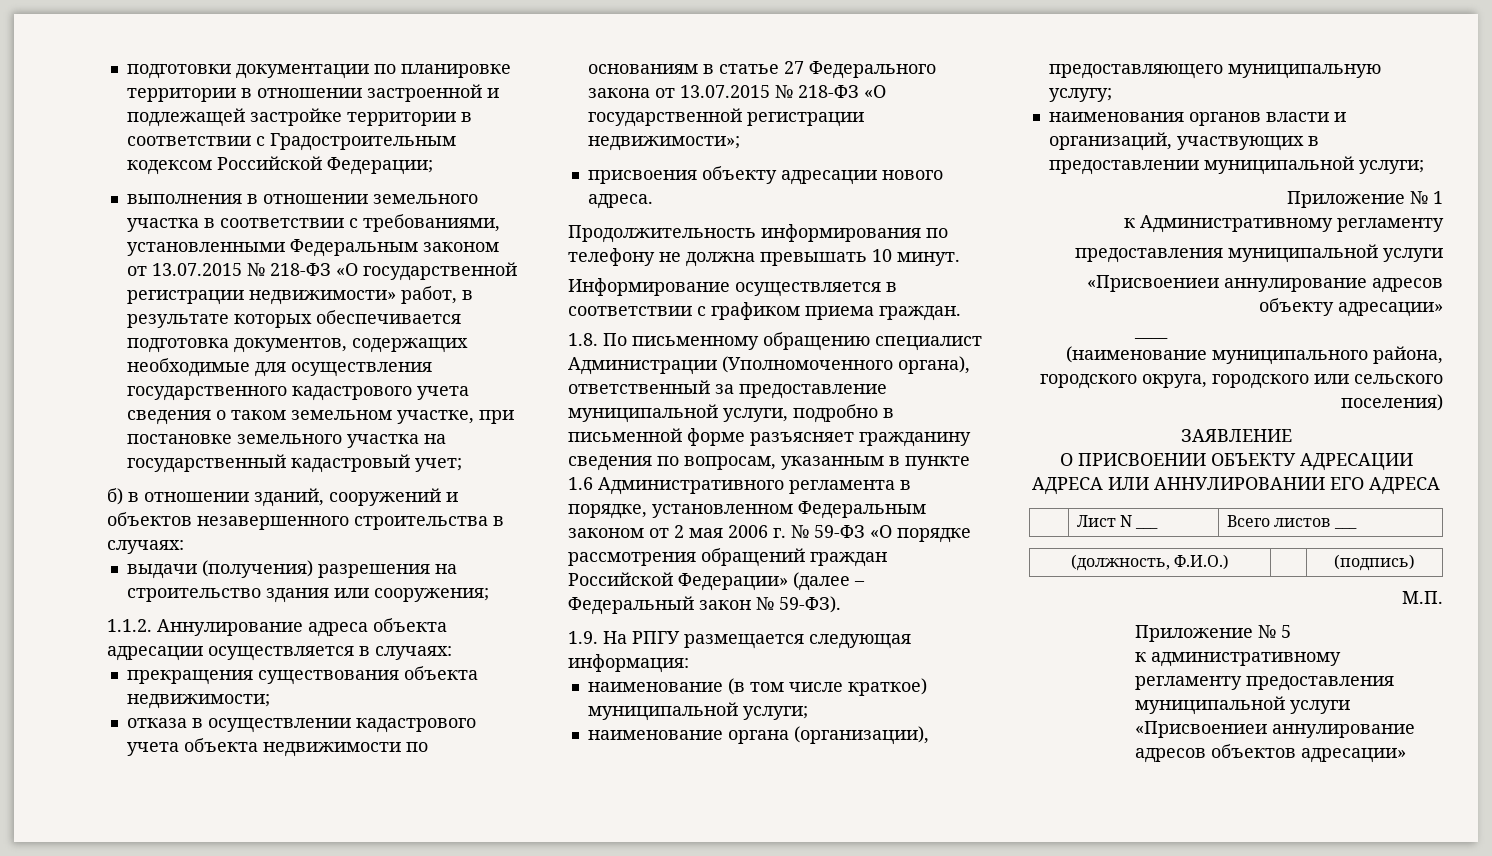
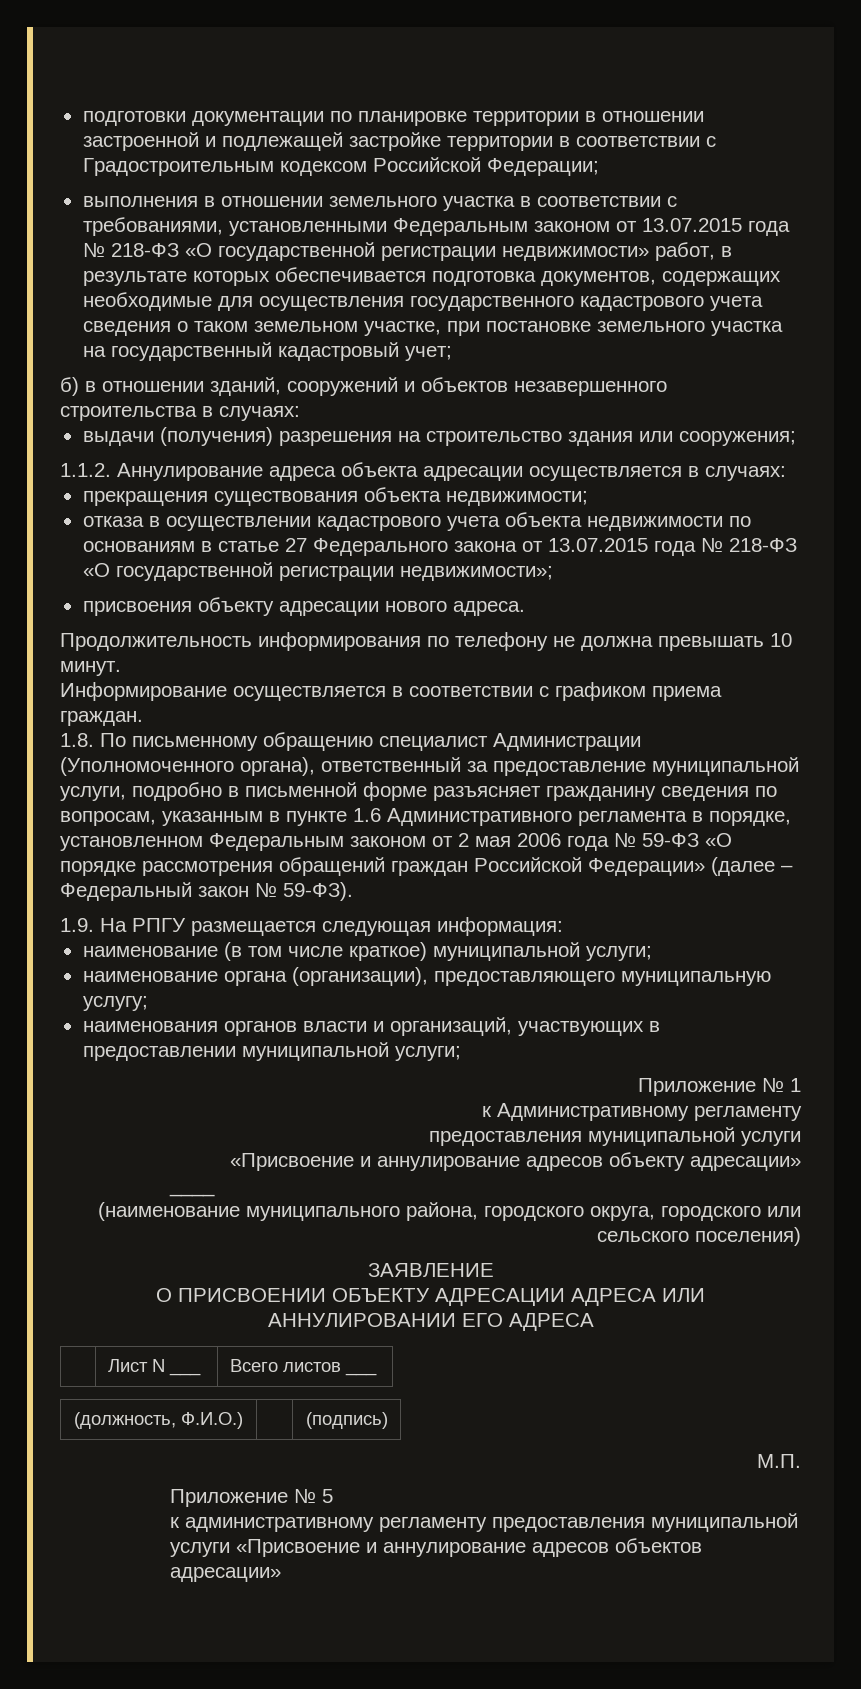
(242, 269) none -> [747,221,790,236] года
(770, 91) none -> [653,541,696,556] года
[773,528,786,538] г. -> [567,836,609,851] года
[1087,275,1219,292] «Присвоениеи -> [230,1153,371,1171] «Присвоение и
[1134,721,1267,738] «Присвоениеи -> [236,1539,378,1557] «Присвоение и

